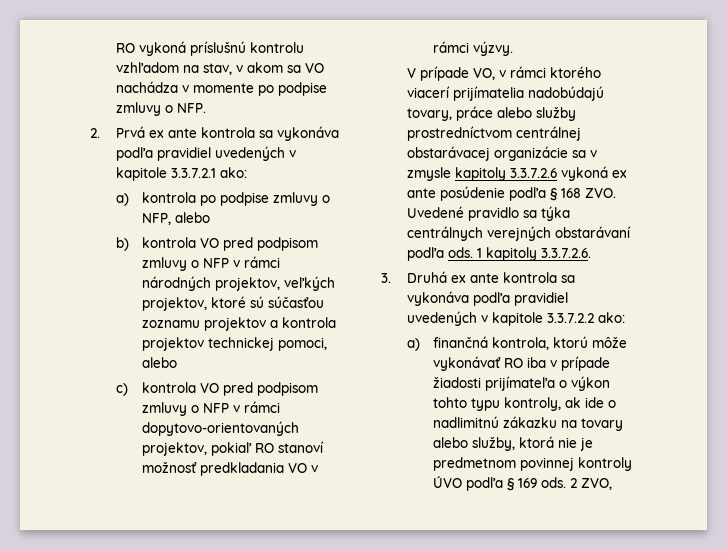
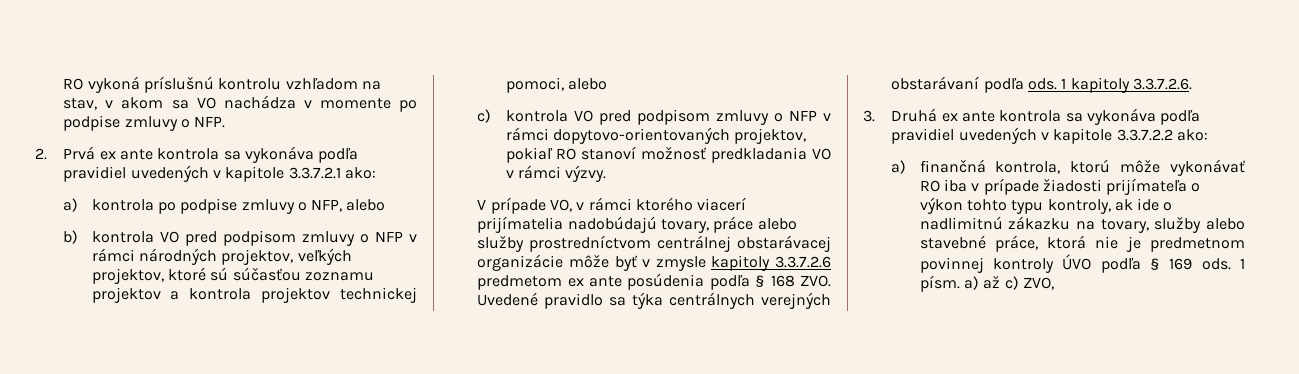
[572,150,587,158] sa -> [568,255,637,271] môže byť
[561,166,628,181] [407,186,506,201] vykoná ex ante posúdenie -> [477,273,705,290] predmetom ex ante posúdenia
[581,418,624,431] [433,437,516,451] tovary alebo služby, -> [1100,217,1245,233] [919,235,1038,252] tovary, služby alebo stavebné práce,
[570,478,578,488] 2 -> [1240,258,1245,269] [919,275,1019,292] 1 písm. a) až c)

